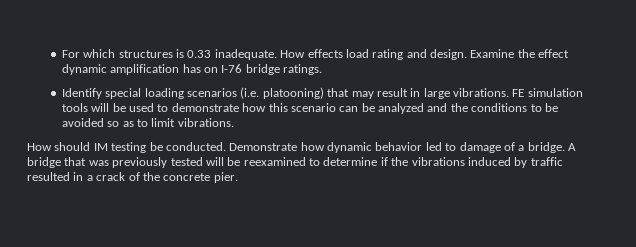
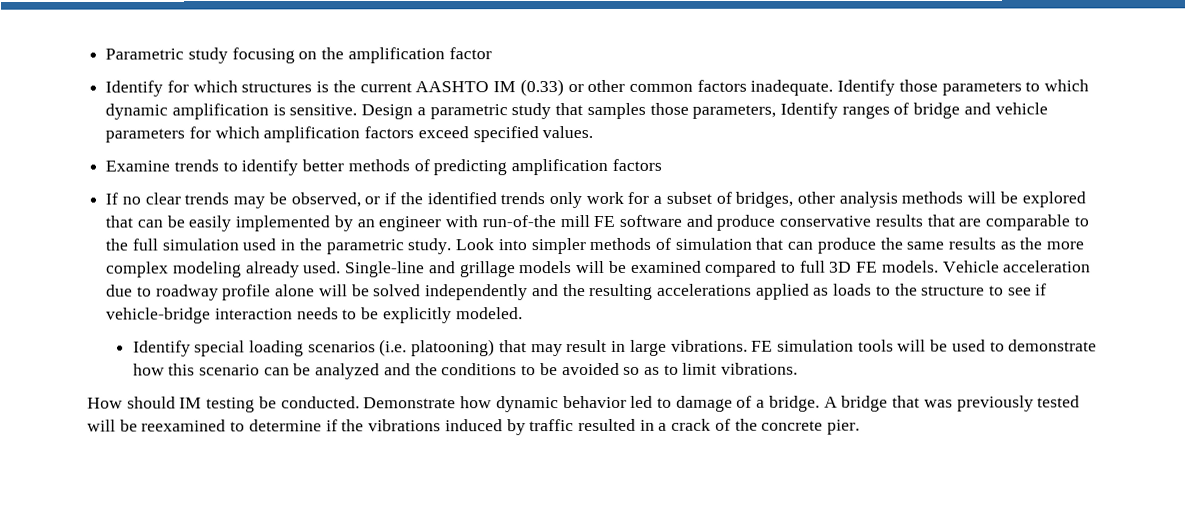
[61,49,570,60] [61,64,323,75] For which structures is 0.33 inadequate. How effects load rating and design. Examine the effect dynamic amplification has on I-76 bridge ratings. -> [105,47,492,64] [105,79,1090,97] [105,102,1048,120] [105,125,594,143] [105,158,662,176] [105,191,1086,209] [105,214,1089,232] [105,237,1085,255] [106,260,1092,278] [106,283,1048,301] [106,307,523,324] Parametric study focusing on the amplification factor // Identify for which structures is the current AASHTO IM (0.33) or other common factors inadequate. Identify those parameters to which dynamic amplification is sensitive. Design a parametric study that samples those parameters, Identify ranges of bridge and vehicle parameters for which amplification factors exceed specified values. // Examine trends to identify better methods of predicting amplification factors // If no clear trends may be observed, or if the identified trends only work for a subset of bridges, other analysis methods will be explored that can be easily implemented by an engineer with run-of-the mill FE software and produce conservative results that are comparable to the full simulation used in the parametric study. Look into simpler methods of simulation that can produce the same results as the more complex modeling already used. Single-line and grillage models will be examined compared to full 3D FE models. Vehicle acceleration due to roadway profile alone will be solved independently and the resulting accelerations applied as loads to the structure to see if vehicle-bridge interaction needs to be explicitly modeled.

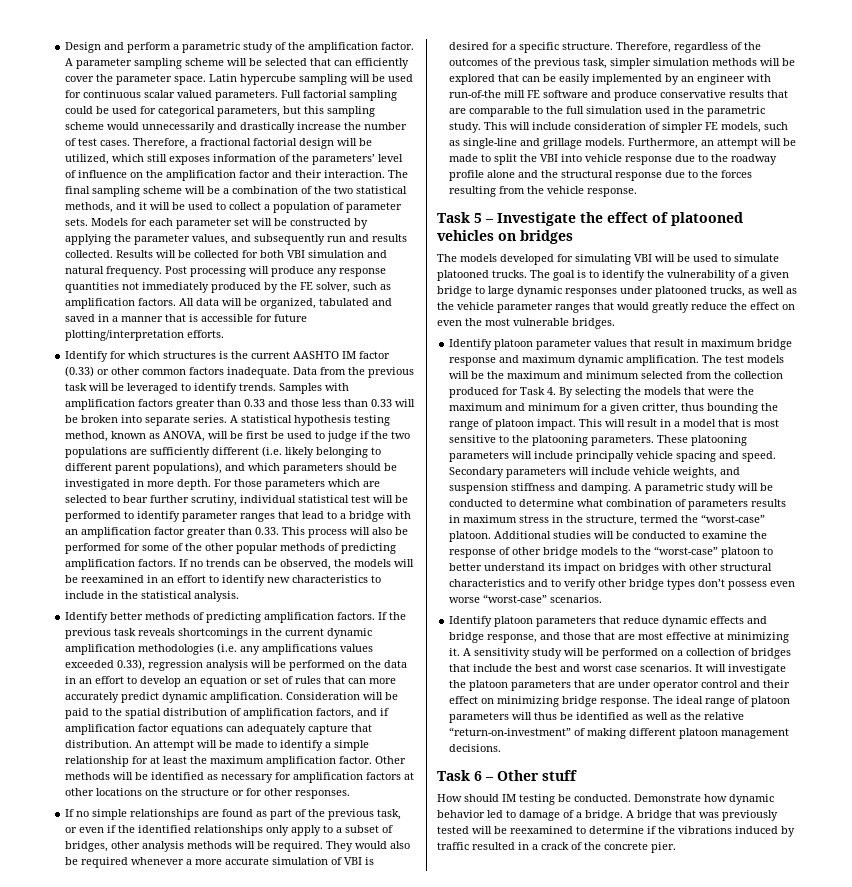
[105,47,492,64] Parametric study focusing on the amplification factor -> [65,42,415,53] [65,58,410,69] [65,74,414,85] [65,90,398,101] [65,106,376,117] [65,122,408,133] [65,138,373,149] [65,154,404,165] [65,170,409,181] [65,186,408,197] [65,202,403,213] [65,218,369,229] [65,234,408,245] [65,250,388,258] [65,266,387,277] [65,282,392,293] [65,298,393,309] [65,314,308,322] [65,330,225,341] Design and perform a parametric study of the amplification factor. A parameter sampling scheme will be selected that can efficiently cover the parameter space. Latin hypercube sampling will be used for continuous scalar valued parameters. Full factorial sampling could be used for categorical parameters, but this sampling scheme would unnecessarily and drastically increase the number of test cases. Therefore, a fractional factorial design will be utilized, which still exposes information of the parameters’ level of influence on the amplification factor and their interaction. The final sampling scheme will be a combination of the two statistical methods, and it will be used to collect a population of parameter sets. Models for each parameter set will be constructed by applying the parameter values, and subsequently run and results collected. Results will be collected for both VBI simulation and natural frequency. Post processing will produce any response quantities not immediately produced by the FE solver, such as amplification factors. All data will be organized, tabulated and saved in a manner that is accessible for future plotting/interpretation efforts.
(517, 87) none -> [359,351,391,359] factor
[837,79,1090,96] [105,102,1048,120] [105,125,594,143] [105,159,299,176] Identify those parameters to which dynamic amplification is sensitive. Design a parametric study that samples those parameters, Identify ranges of bridge and vehicle parameters for which amplification factors exceed specified values. // Examine trends to identify -> [293,367,415,378] [65,383,350,394] [65,399,416,410] [65,415,391,426] [65,431,411,442] [65,446,382,458] [65,462,398,474] [65,479,381,490] [65,495,409,506] [65,511,412,522] [65,527,409,538] [65,543,397,554] [65,559,415,570] [65,575,382,586] [65,591,240,602] [65,612,109,623] Data from the previous task will be leveraged to identify trends. Samples with amplification factors greater than 0.33 and those less than 0.33 will be broken into separate series. A statistical hypothesis testing method, known as ANOVA, will be first be used to judge if the two populations are sufficiently different (i.e. likely belonging to different parent populations), and which parameters should be investigated in more depth. For those parameters which are selected to bear further scrutiny, individual statistical test will be performed to identify parameter ranges that lead to a bridge with an amplification factor greater than 0.33. This process will also be performed for some of the other popular methods of predicting amplification factors. If no trends can be observed, the models will be reexamined in an effort to identify new characteristics to include in the statistical analysis. // Identify
[611,158,662,171] [105,191,650,209] factors // If no clear trends may be observed, or if the identified trends only work for -> [337,612,407,620] [65,628,373,639] [65,643,374,655] [65,659,408,671] [65,676,397,687] [65,692,399,703] [65,708,390,719] [65,724,373,735] [65,740,370,751] [65,756,407,767] [65,772,415,783] [65,788,351,799] [65,809,402,820] [65,825,334,836] factors. If the previous task reveals shortcomings in the current dynamic amplification methodologies (i.e. any amplifications values exceeded 0.33), regression analysis will be performed on the data in an effort to develop an equation or set of rules that can more accurately predict dynamic amplification. Consideration will be paid to the spatial distribution of amplification factors, and if amplification factor equations can adequately capture that distribution. An attempt will be made to identify a simple relationship for at least the maximum amplification factor. Other methods will be identified as necessary for amplification factors at other locations on the structure or for other responses. // If no simple relationships are found as part of the previous task, or even if the identified relationships only apply to
(1018, 197) none -> [273,841,411,852] [65,857,375,868] [449,42,762,53] [449,58,796,69] required. They would also be required whenever a more accurate simulation of VBI is desired for a specific structure. Therefore, regardless of the outcomes of the previous task, simpler simulation methods will be
[455,237,1085,255] [106,260,1092,278] [106,284,152,297] Look into simpler methods of simulation that can produce the same results as the more complex modeling already used. Single-line and grillage models will be examined compared to full 3D FE models. Vehicle acceleration due to -> [484,122,789,133] [449,138,797,149] [449,154,729,165] This will include consideration of simpler FE models, such as single-line and grillage models. Furthermore, an attempt will be made to split the VBI into vehicle response due to the
[318,283,1048,301] [106,307,523,324] [132,339,1098,357] [132,362,799,380] will be solved independently and the resulting accelerations applied as loads to the structure to see if vehicle-bridge interaction needs to be explicitly modeled. // Identify special loading scenarios (i.e. platooning) that may result in large vibrations. FE simulation tools will be used to demonstrate how this scenario can be analyzed and the conditions to be avoided so as to limit vibrations. -> [518,170,753,181] [449,186,638,197] [437,212,743,226] [437,230,573,244] [437,254,779,265] [437,270,789,281] [437,286,797,297] [437,302,795,313] [437,318,615,329] [449,339,793,350] [449,355,785,366] [449,371,784,379] [449,387,755,398] [449,403,779,414] [449,419,780,430] [449,435,748,446] [449,451,777,462] [449,467,741,478] [449,483,774,494] [449,499,787,510] [449,514,766,526] [449,531,768,542] [449,546,774,558] [449,563,773,574] [449,579,796,590] [449,594,603,603] [449,616,768,627] [449,632,790,643] [449,648,792,659] [449,664,787,675] [449,680,791,691] [449,696,791,707] [449,712,745,723] [449,727,790,739] [449,744,502,752] [437,770,577,781] and the structural response due to the forces resulting from the vehicle response. // Task 5 – Investigate the effect of platooned vehicles on bridges // The models developed for simulating VBI will be used to simulate platooned trucks. The goal is to identify the vulnerability of a given bridge to large dynamic responses under platooned trucks, as well as the vehicle parameter ranges that would greatly reduce the effect on even the most vulnerable bridges. // Identify platoon parameter values that result in maximum bridge response and maximum dynamic amplification. The test models will be the maximum and minimum selected from the collection produced for Task 4. By selecting the models that were the maximum and minimum for a given critter, thus bounding the range of platoon impact. This will result in a model that is most sensitive to the platooning parameters. These platooning parameters will include principally vehicle spacing and speed. Secondary parameters will include vehicle weights, and suspension stiffness and damping. A parametric study will be conducted to determine what combination of parameters results in maximum stress in the structure, termed the “worst-case” platoon. Additional studies will be conducted to examine the response of other bridge models to the “worst-case” platoon to better understand its impact on bridges with other structural characteristics and to verify other bridge types don’t possess even worse “worst-case” scenarios. // Identify platoon parameters that reduce dynamic effects and bridge response, and those that are most effective at minimizing it. A sensitivity study will be performed on a collection of bridges that include the best and worst case scenarios. It will investigate the platoon parameters that are under operator control and their effect on minimizing bridge response. The ideal range of platoon parameters will thus be identified as well as the relative “return-on-investment” of making different platoon management decisions. // Task 6 – Other stuff

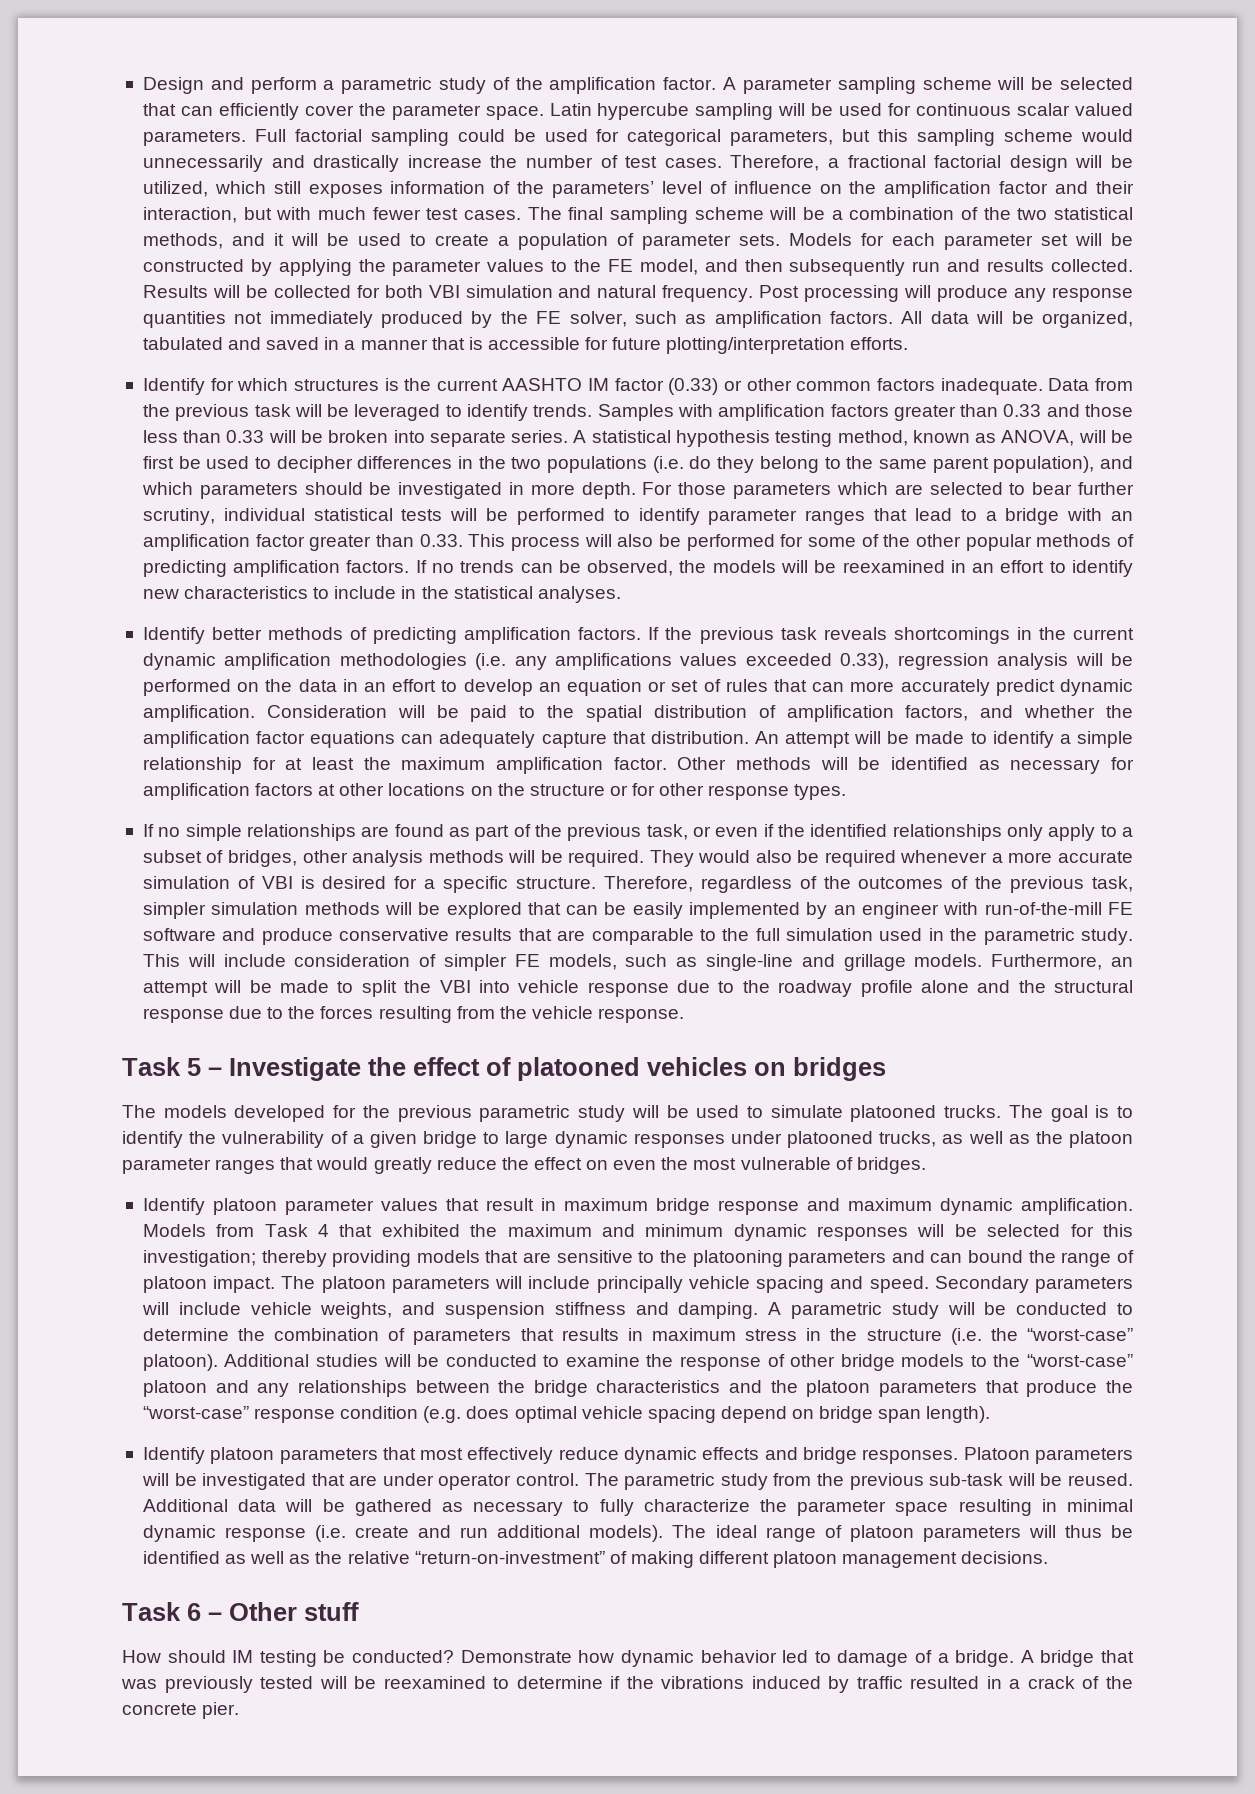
[324,170,386,178] interaction. -> [142,207,521,223] interaction, but with much fewer test cases.
[229,202,262,210] collect -> [434,234,489,246] create
[192,234,252,245] values, and -> [487,259,783,275] values to the FE model, and then
[327,431,411,442] [65,446,382,458] [65,462,223,474] judge if the two populations are sufficiently different (i.e. likely belonging to different parent populations), -> [276,456,1095,473] decipher differences in the two populations (i.e. do they belong to the same parent population),
[351,495,371,503] test -> [401,509,443,521] tests
[194,591,240,602] analysis. -> [537,586,621,603] analyses.
[380,708,390,716] if -> [1024,705,1134,718] whether the
[295,790,351,799] responses. -> [708,784,847,800] response types.
[449,90,526,98] run-of-the mill -> [984,902,1102,915] run-of-the-mill
[575,254,652,265] simulating VBI -> [362,1105,626,1122] the previous parametric study
[457,302,494,310] vehicle -> [1068,1131,1133,1148] platoon
(569, 322) none -> [835,1157,853,1170] of
[702,355,785,363] [449,371,784,379] [449,387,755,398] [449,403,759,414] The test models will be the maximum and minimum selected from the collection produced for Task 4. By selecting the models that were the maximum and minimum for a given critter, thus bounding -> [142,1224,1134,1241] [142,1250,1024,1267] Models from Task 4 that exhibited the maximum and minimum dynamic responses will be selected for this investigation; thereby providing models that are sensitive to the platooning parameters and can bound
[579,419,780,427] [449,435,748,446] This will result in a model that is most sensitive to the platooning parameters. These platooning -> [281,1276,386,1293] The platoon
[577,499,604,507] what -> [238,1328,266,1341] the
(749, 504) none -> [520,1328,554,1341] that
[586,514,766,526] [449,531,492,542] structure, termed the “worst-case” platoon. -> [866,1328,1133,1345] [142,1354,218,1371] structure (i.e. the “worst-case” platoon).
[763,547,774,555] [449,563,773,574] [449,579,796,590] [449,594,603,603] to better understand its impact on bridges with other structural characteristics and to verify other bridge types don’t possess even worse “worst-case” scenarios. -> [215,1380,1133,1397] [142,1406,991,1423] and any relationships between the bridge characteristics and the platoon parameters that produce the “worst-case” response condition (e.g. does optimal vehicle spacing depend on bridge span length).
(621, 620) none -> [420,1447,554,1464] most effectively
[487,632,790,643] [449,648,792,659] [449,664,787,675] [449,680,791,691] [449,696,651,707] response, and those that are most effective at minimizing it. A sensitivity study will be performed on a collection of bridges that include the best and worst case scenarios. It will investigate the platoon parameters that are under operator control and their effect on minimizing bridge response. -> [862,1447,1133,1464] [141,1473,1134,1490] [142,1499,1134,1516] [142,1525,664,1542] responses. Platoon parameters will be investigated that are under operator control. The parametric study from the previous sub-task will be reused. Additional data will be gathered as necessary to fully characterize the parameter space resulting in minimal dynamic response (i.e. create and run additional models).
[574,794,631,802] conducted. -> [352,1650,455,1663] conducted?

